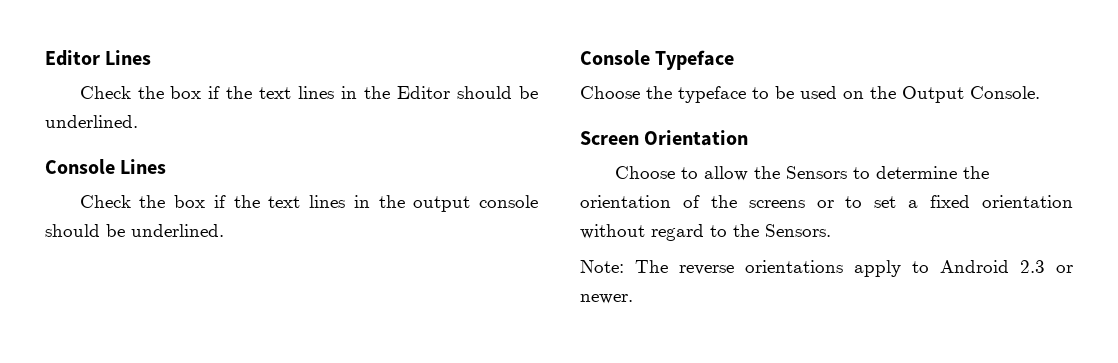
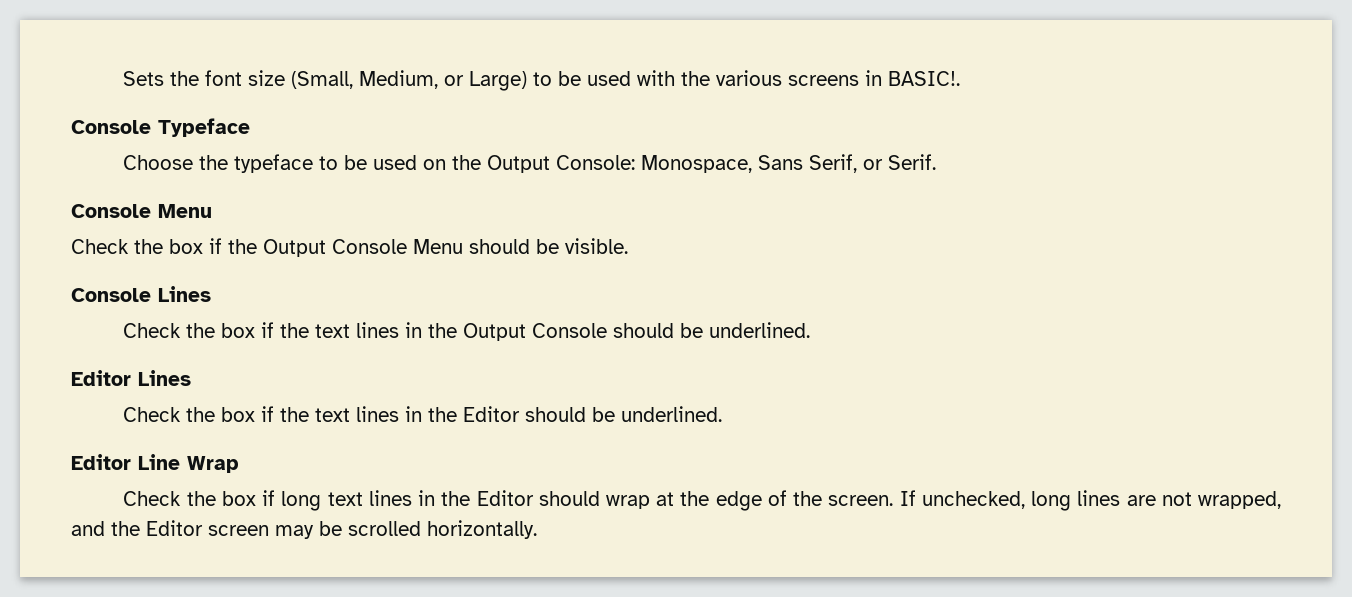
(45, 58) none -> [123,70,961,91] [71,118,250,137] [123,154,937,173] [71,204,212,218] [71,238,628,257] [71,286,211,302] [123,322,811,341] Sets the font size (Small, Medium, or Large) to be used with the various screens in BASIC!. // Console Typeface // Choose the typeface to be used on the Output Console: Monospace, Sans Serif, or Serif. // Console Menu // Check the box if the Output Console Menu should be visible. // Console Lines // Check the box if the text lines in the Output Console should be underlined. //
[45,159,167,174] [79,195,538,212] [45,224,224,237] [580,50,735,70] [580,86,1040,103] [580,130,749,146] [614,166,989,181] [580,195,1073,208] [580,224,831,241] [580,260,1073,277] [580,294,633,304] Console Lines // Check the box if the text lines in the output console should be underlined. // Console Typeface // Choose the typeface to be used on the Output Console. // Screen Orientation // Choose to allow the Sensors to determine the orientation of the screens or to set a fixed orientation without regard to the Sensors. // Note: The reverse orientations apply to Android 2.3 or newer. -> [71,454,239,473] [123,490,1282,511] [71,520,537,539] Editor Line Wrap // Check the box if long text lines in the Editor should wrap at the edge of the screen. If unchecked, long lines are not wrapped, and the Editor screen may be scrolled horizontally.

